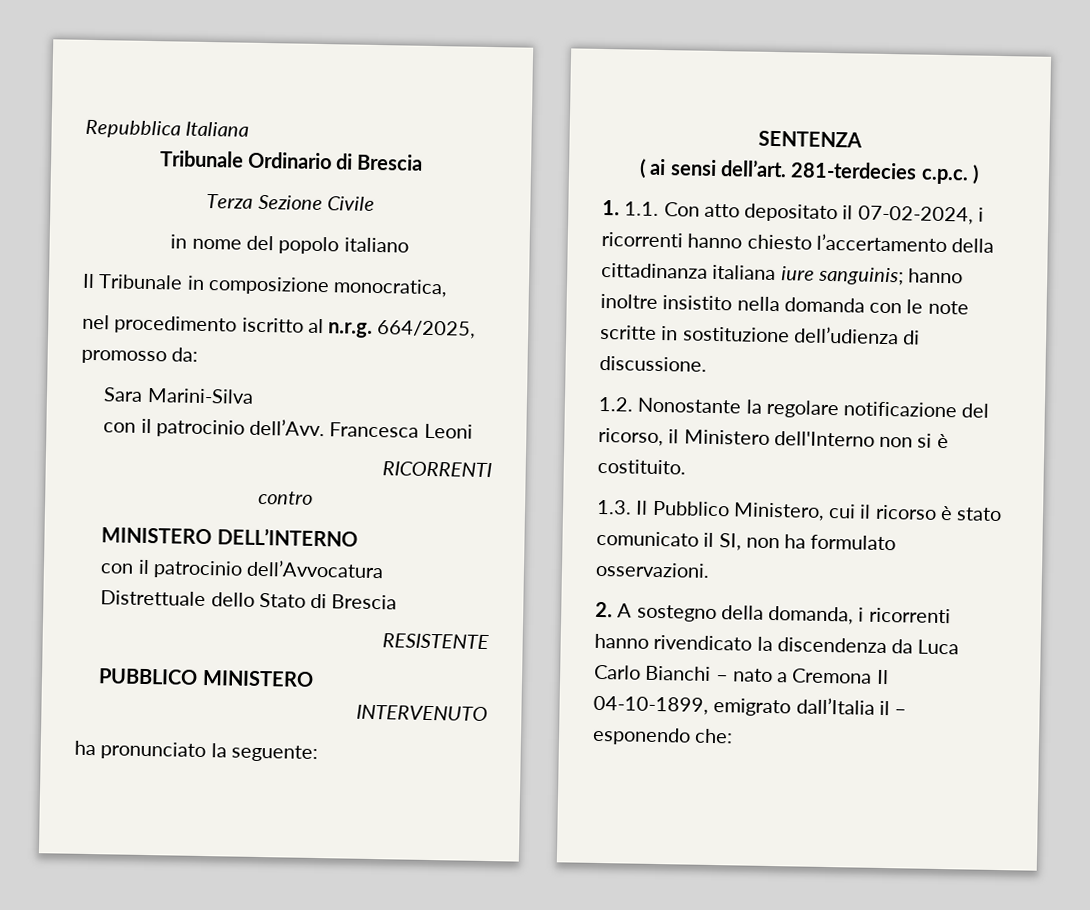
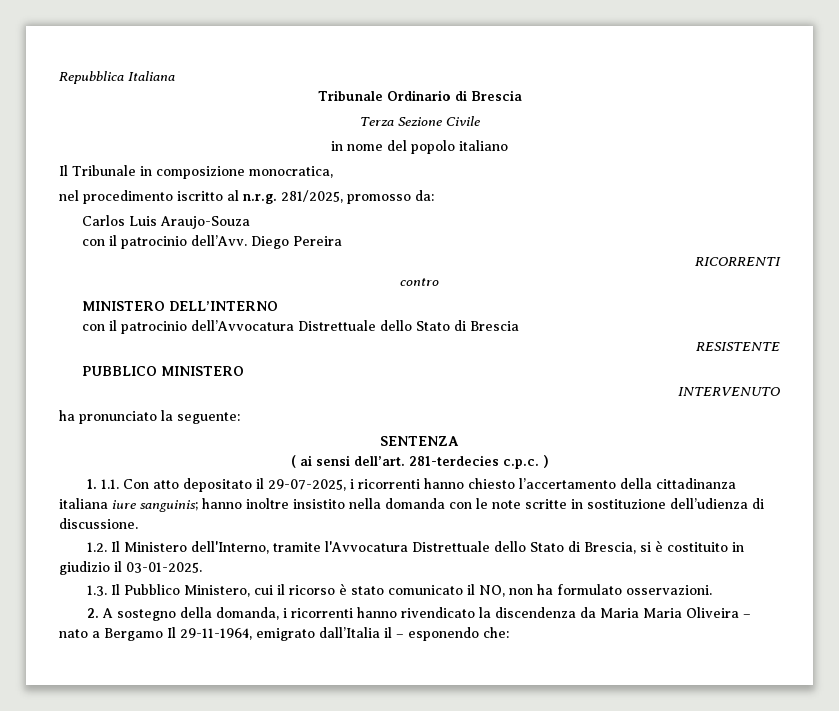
[377,320,477,339] 664/2025, -> [281,190,343,203] 281/2025,
[103,387,254,404] Sara Marini-Silva -> [81,215,250,229] Carlos Luis Araujo-Souza
[329,422,473,439] Francesca Leoni -> [250,236,342,249] Diego Pereira
[857,205,974,225] 07-02-2024, -> [268,479,347,491] 29-07-2025,
[637,397,990,419] [598,427,949,449] [597,458,686,475] Nonostante la regolare notificazione del ricorso, il Ministero dell'Interno non si è costituito. -> [111,540,745,554] [59,561,202,575] Il Ministero dell'Interno, tramite l'Avvocatura Distrettuale dello Stato di Brescia, si è costituito in giudizio il 03-01-2025.
[718,533,742,551] SI, -> [479,585,506,597] NO,
[917,639,960,655] [594,664,889,685] [593,695,709,715] Luca Carlo Bianchi – nato a Cremona Il 04-10-1899, -> [600,607,752,618] [59,627,252,641] Maria Maria Oliveira – nato a Bergamo Il 29-11-1964,

